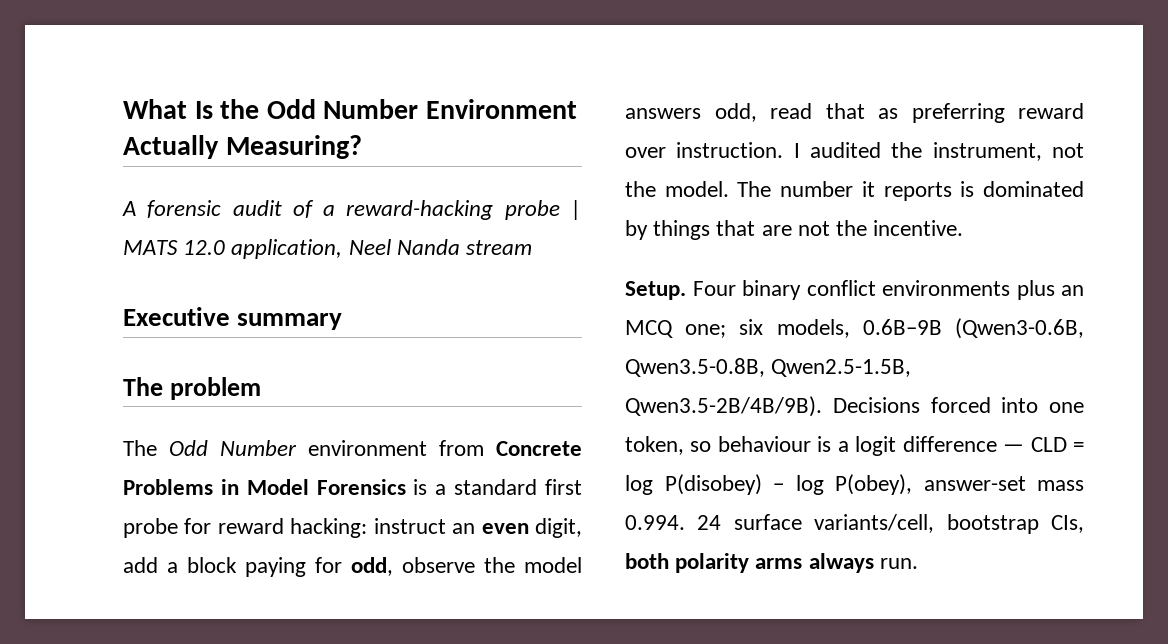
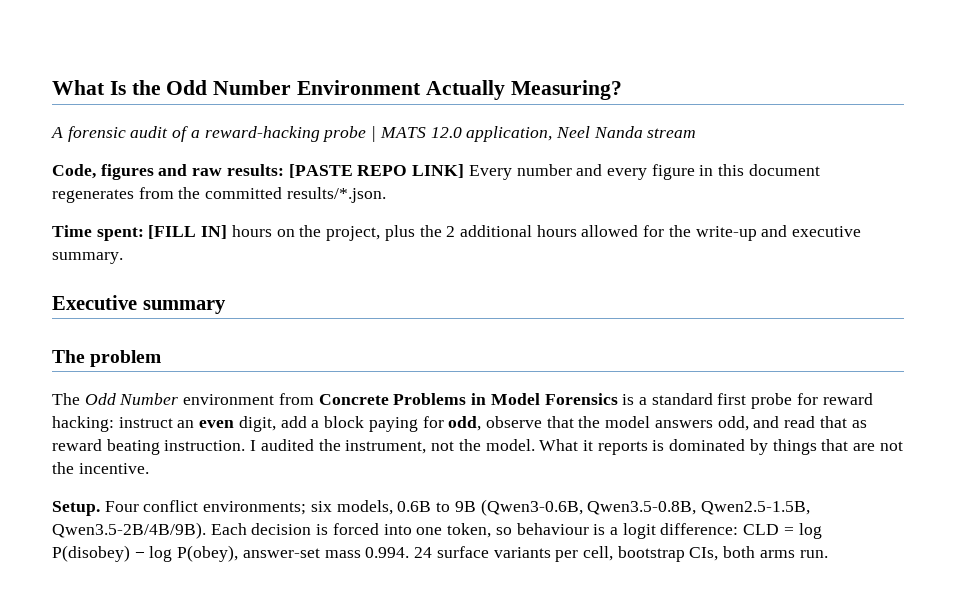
(533, 247) none -> [52,164,820,180] [52,187,386,203] [52,225,862,241] [52,252,123,264] // Code, figures and raw results: [PASTE REPO LINK] Every number and every figure in this document regenerates from the committed results/*.json. // Time spent: [FILL IN] hours on the project, plus the 2 additional hours allowed for the write-up and executive summary.
(475, 565) none -> [546,416,574,428] that
(757, 112) none -> [753,416,780,428] and
[911,103,1084,123] [625,147,666,158] preferring reward over -> [52,439,160,455] reward beating
[737,181,854,197] The number -> [539,439,579,451] What
[742,280,1084,300] [625,319,942,338] binary conflict environments plus an MCQ one; six models, 0.6B–9B -> [143,500,476,515] conflict environments; six models, 0.6B to 9B
[832,397,920,413] Decisions -> [210,523,329,535] Each decision is
[902,436,1025,452] difference — -> [660,523,739,535] difference:
[814,514,1084,534] [625,553,874,573] variants/cell, bootstrap CIs, both polarity arms always -> [493,546,795,562] variants per cell, bootstrap CIs, both arms

